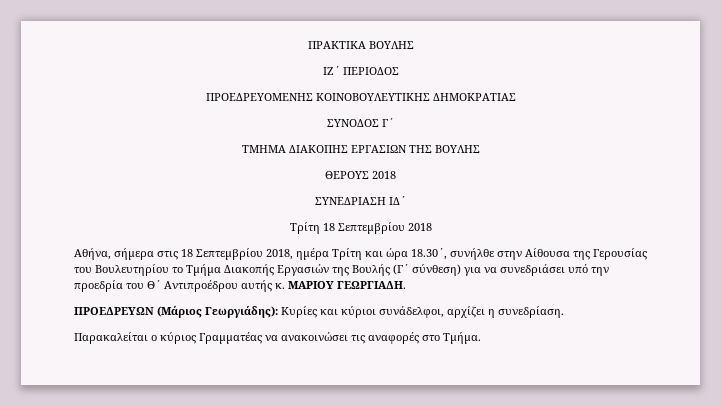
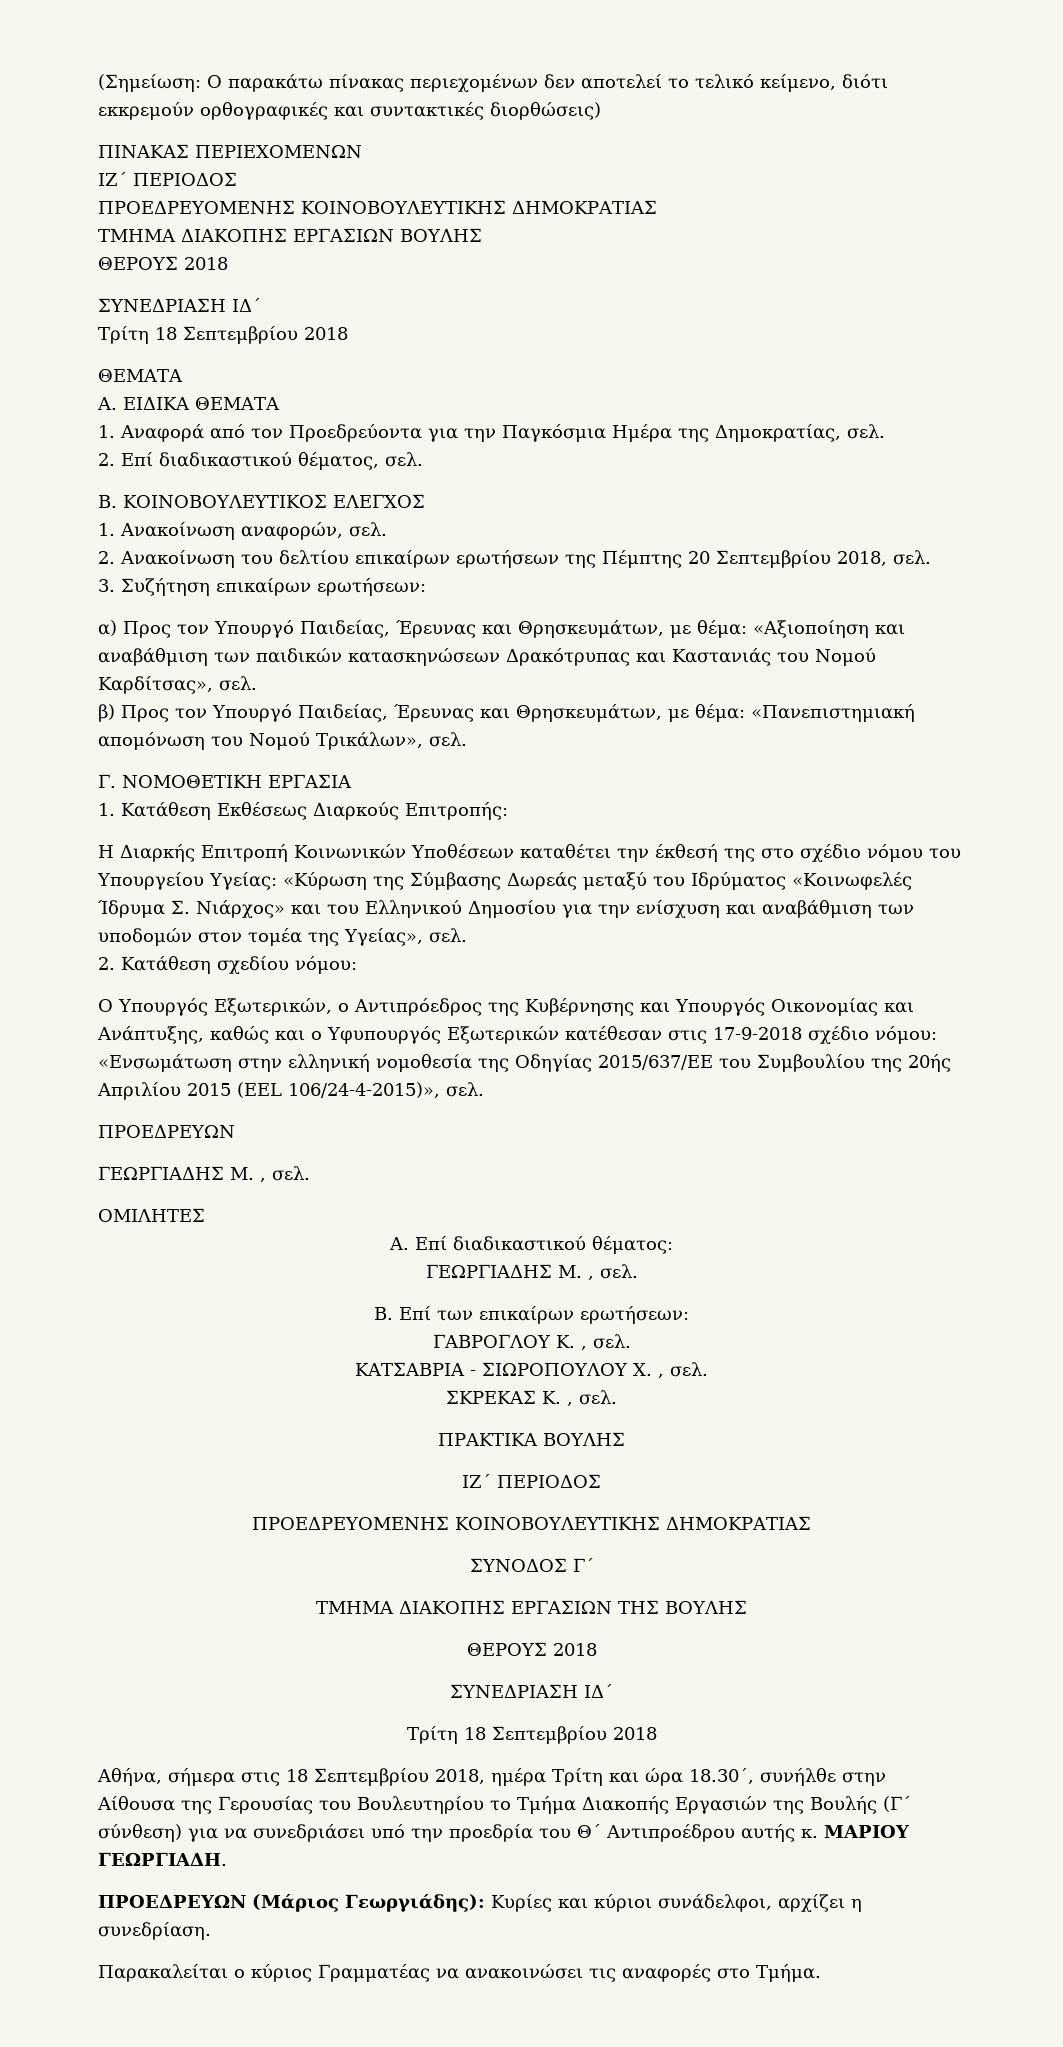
(307, 45) none -> [98,74,888,92] [98,102,601,120] [98,144,362,158] [98,172,237,186] [98,200,657,214] [98,228,482,242] [98,256,228,270] [98,298,261,312] [98,326,348,344] [98,369,183,382] [97,396,280,410] [98,424,885,442] [98,452,423,470] [98,494,425,508] [98,522,387,540] [98,550,931,568] [98,578,426,596] [98,620,905,638] [98,648,876,666] [98,676,257,694] [98,704,915,722] [98,732,467,750] [98,774,352,788] [98,802,508,820] [98,844,961,862] [97,872,912,890] [98,900,914,918] [98,928,467,946] [98,956,357,974] [98,998,914,1016] [97,1026,937,1044] [98,1054,951,1072] [97,1082,484,1100] [98,1124,235,1138] [98,1166,310,1182] [98,1208,205,1222] [389,1236,673,1254] [425,1264,638,1280] [374,1306,689,1324] [432,1334,631,1350] [355,1362,708,1378] [446,1390,617,1406] (Σημείωση: Ο παρακάτω πίνακας περιεχομένων δεν αποτελεί το τελικό κείμενο, διότι εκκρεμούν ορθογραφικές και συντακτικές διορθώσεις) // ΠΙΝΑΚΑΣ ΠΕΡΙΕΧΟΜΕΝΩΝ // ΙΖ΄ ΠΕΡΙΟΔΟΣ // ΠΡΟΕΔΡΕΥΟΜΕΝΗΣ ΚΟΙΝΟΒΟΥΛΕΥΤΙΚΗΣ ΔΗΜΟΚΡΑΤΙΑΣ // ΤΜΗΜΑ ΔΙΑΚΟΠΗΣ ΕΡΓΑΣΙΩΝ ΒΟΥΛΗΣ // ΘΕΡΟΥΣ 2018 // ΣΥΝΕΔΡΙΑΣΗ ΙΔ΄ // Τρίτη 18 Σεπτεμβρίου 2018 // ΘΕΜΑΤΑ // Α. ΕΙΔΙΚΑ ΘΕΜΑΤΑ // 1. Αναφορά από τον Προεδρεύοντα για την Παγκόσμια Ημέρα της Δημοκρατίας, σελ. // 2. Επί διαδικαστικού θέματος, σελ. // Β. ΚΟΙΝΟΒΟΥΛΕΥΤΙΚΟΣ ΕΛΕΓΧΟΣ // 1. Ανακοίνωση αναφορών, σελ. // 2. Ανακοίνωση του δελτίου επικαίρων ερωτήσεων της Πέμπτης 20 Σεπτεμβρίου 2018, σελ. // 3. Συζήτηση επικαίρων ερωτήσεων: // α) Προς τον Υπουργό Παιδείας, Έρευνας και Θρησκευμάτων, με θέμα: «Αξιοποίηση και αναβάθμιση των παιδικών κατασκηνώσεων Δρακότρυπας και Καστανιάς του Νομού Καρδίτσας», σελ. // β) Προς τον Υπουργό Παιδείας, Έρευνας και Θρησκευμάτων, με θέμα: «Πανεπιστημιακή απομόνωση του Νομού Τρικάλων», σελ. // Γ. ΝΟΜΟΘΕΤΙΚΗ ΕΡΓΑΣΙΑ // 1. Κατάθεση Εκθέσεως Διαρκούς Επιτροπής: // Η Διαρκής Επιτροπή Κοινωνικών Υποθέσεων καταθέτει την έκθεσή της στο σχέδιο νόμου του Υπουργείου Υγείας: «Κύρωση της Σύμβασης Δωρεάς μεταξύ του Ιδρύματος «Κοινωφελές Ίδρυμα Σ. Νιάρχος» και του Ελληνικού Δημοσίου για την ενίσχυση και αναβάθμιση των υποδομών στον τομέα της Υγείας», σελ. // 2. Κατάθεση σχεδίου νόμου: // Ο Υπουργός Εξωτερικών, ο Αντιπρόεδρος της Κυβέρνησης και Υπουργός Οικονομίας και Ανάπτυξης, καθώς και ο Υφυπουργός Εξωτερικών κατέθεσαν στις 17-9-2018 σχέδιο νόμου: «Ενσωμάτωση στην ελληνική νομοθεσία της Οδηγίας 2015/637/ΕΕ του Συμβουλίου της 20ής Απριλίου 2015 (EEL 106/24-4-2015)», σελ. // ΠΡΟΕΔΡΕΥΩΝ // ΓΕΩΡΓΙΑΔΗΣ Μ. , σελ. // ΟΜΙΛΗΤΕΣ // Α. Επί διαδικαστικού θέματος: // ΓΕΩΡΓΙΑΔΗΣ Μ. , σελ. // Β. Επί των επικαίρων ερωτήσεων: // ΓΑΒΡΟΓΛΟΥ Κ. , σελ. // ΚΑΤΣΑΒΡΙΑ - ΣΙΩΡΟΠΟΥΛΟΥ Χ. , σελ. // ΣΚΡΕΚΑΣ Κ. , σελ. //

